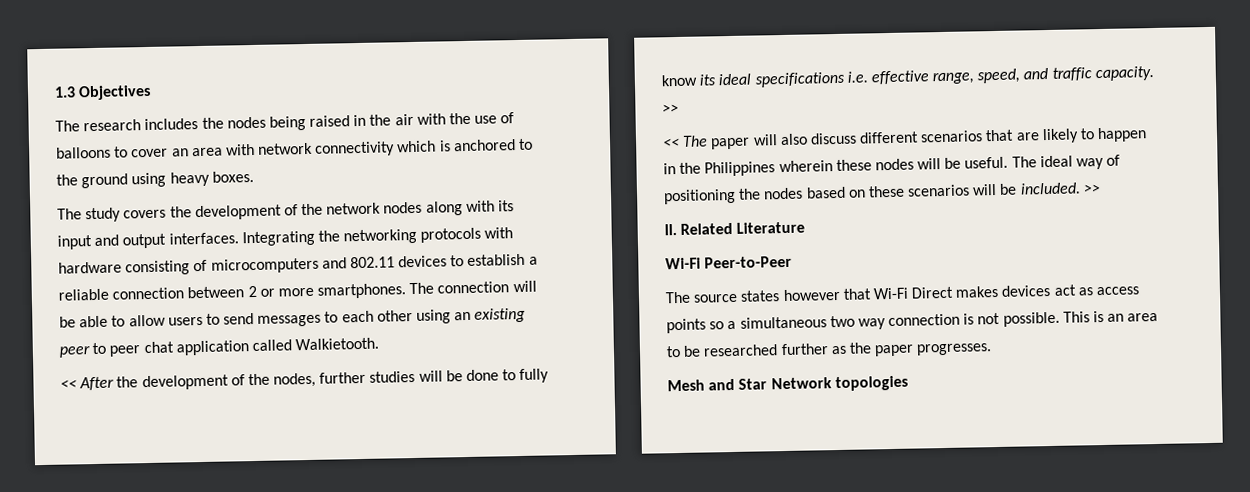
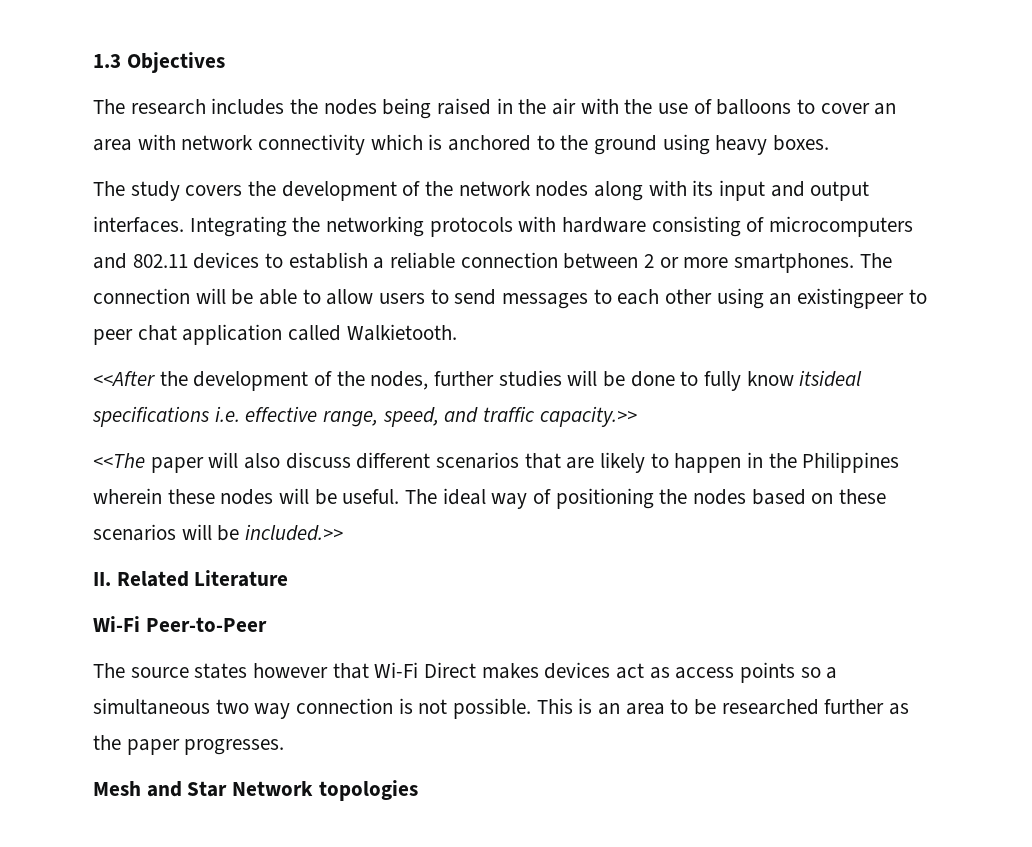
[474,307,527,323] [59,346,90,358] existing peer -> [797,288,905,309] existingpeer
[60,376,115,391] << After -> [93,371,155,386] <<After
[699,73,752,86] its ideal -> [799,370,863,387] itsideal
[1094,66,1154,82] [662,103,679,114] [662,135,709,148] capacity. >> // << The -> [539,406,637,427] [93,453,145,468] capacity.>> // <<The
[1019,182,1101,195] included. >> -> [245,524,344,541] included.>>

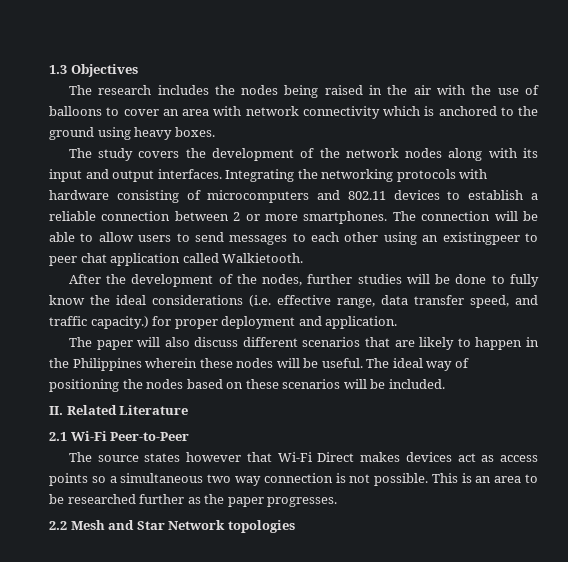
[93,371,155,386] <<After -> [68,274,101,284] After
[799,370,863,387] [92,406,637,427] [93,453,145,468] itsideal specifications i.e. effective range, speed, and traffic capacity.>> // <<The -> [90,295,538,308] [49,316,398,329] [68,337,92,347] the ideal considerations (i.e. effective range, data transfer speed, and traffic capacity.) for proper deployment and application. // The
[245,524,344,541] included.>> -> [388,379,445,389] included.
(289, 578) none -> [49,432,67,441] 2.1
(285, 747) none -> [49,521,67,530] 2.2

